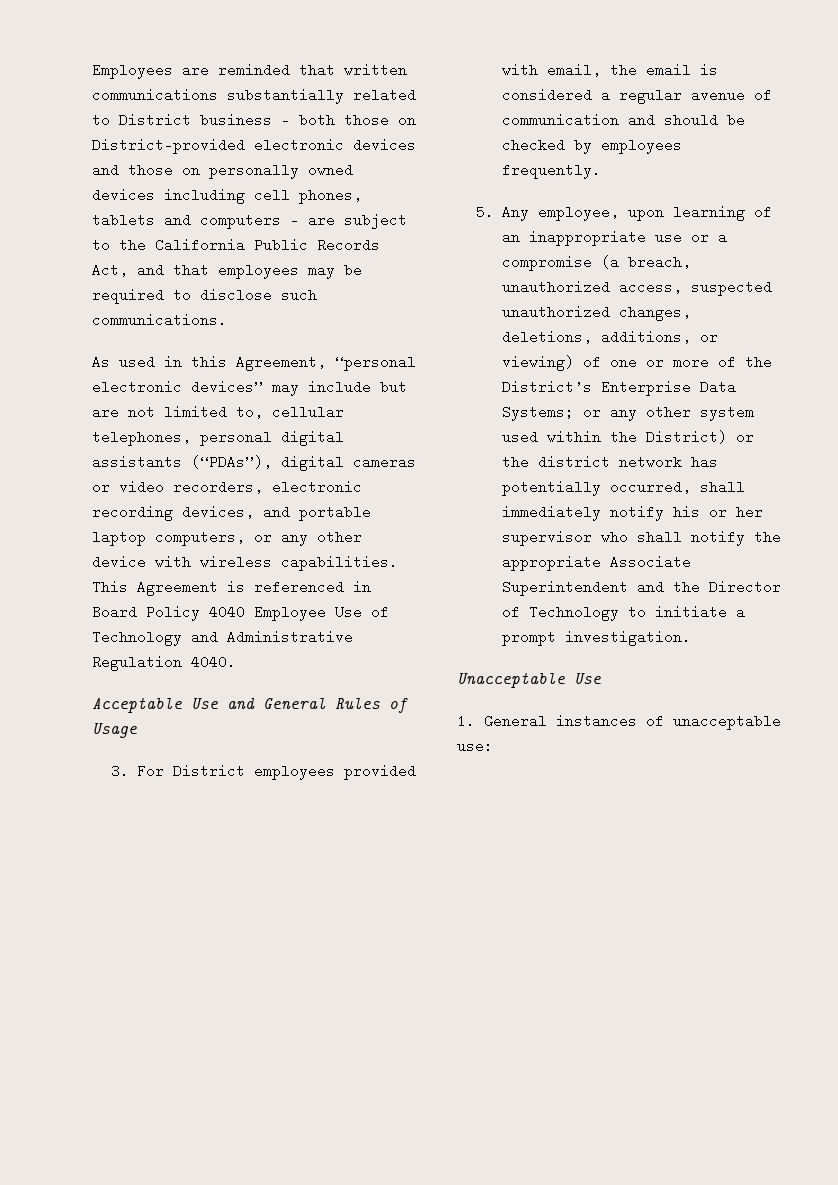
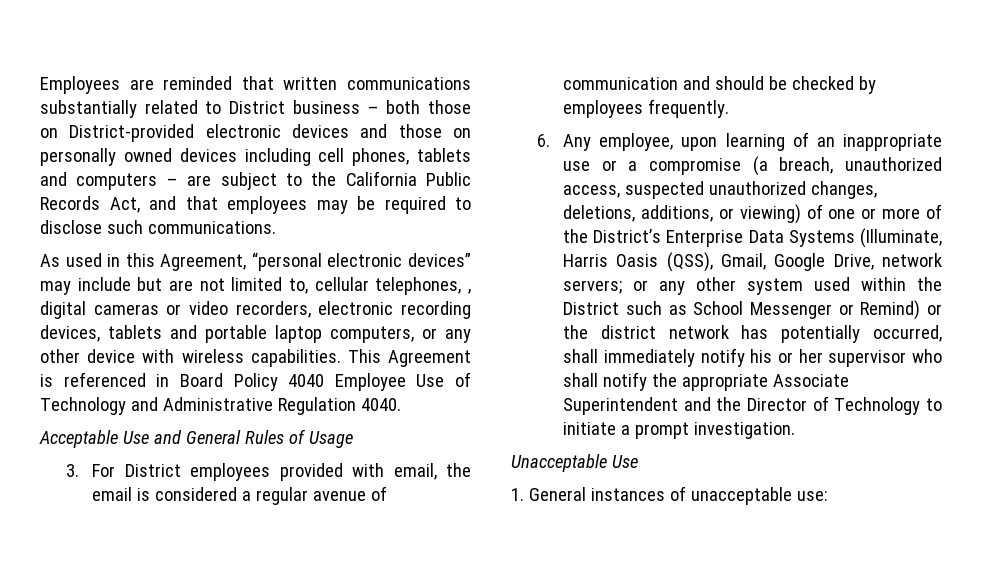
[200,430,344,446] [92,455,272,469] personal digital assistants (“PDAs”), -> [468,289,472,294] ,
(254, 512) none -> [108,325,162,339] tablets
[475,205,494,219] 5. -> [537,134,551,147] 6.
[502,405,575,421] Systems; -> [788,228,942,248] [563,252,942,272] [563,280,623,294] Systems (Illuminate, Harris Oasis (QSS), Gmail, Google Drive, network servers;
[646,430,728,444] District) -> [563,300,921,320] District such as School Messenger or Remind)

